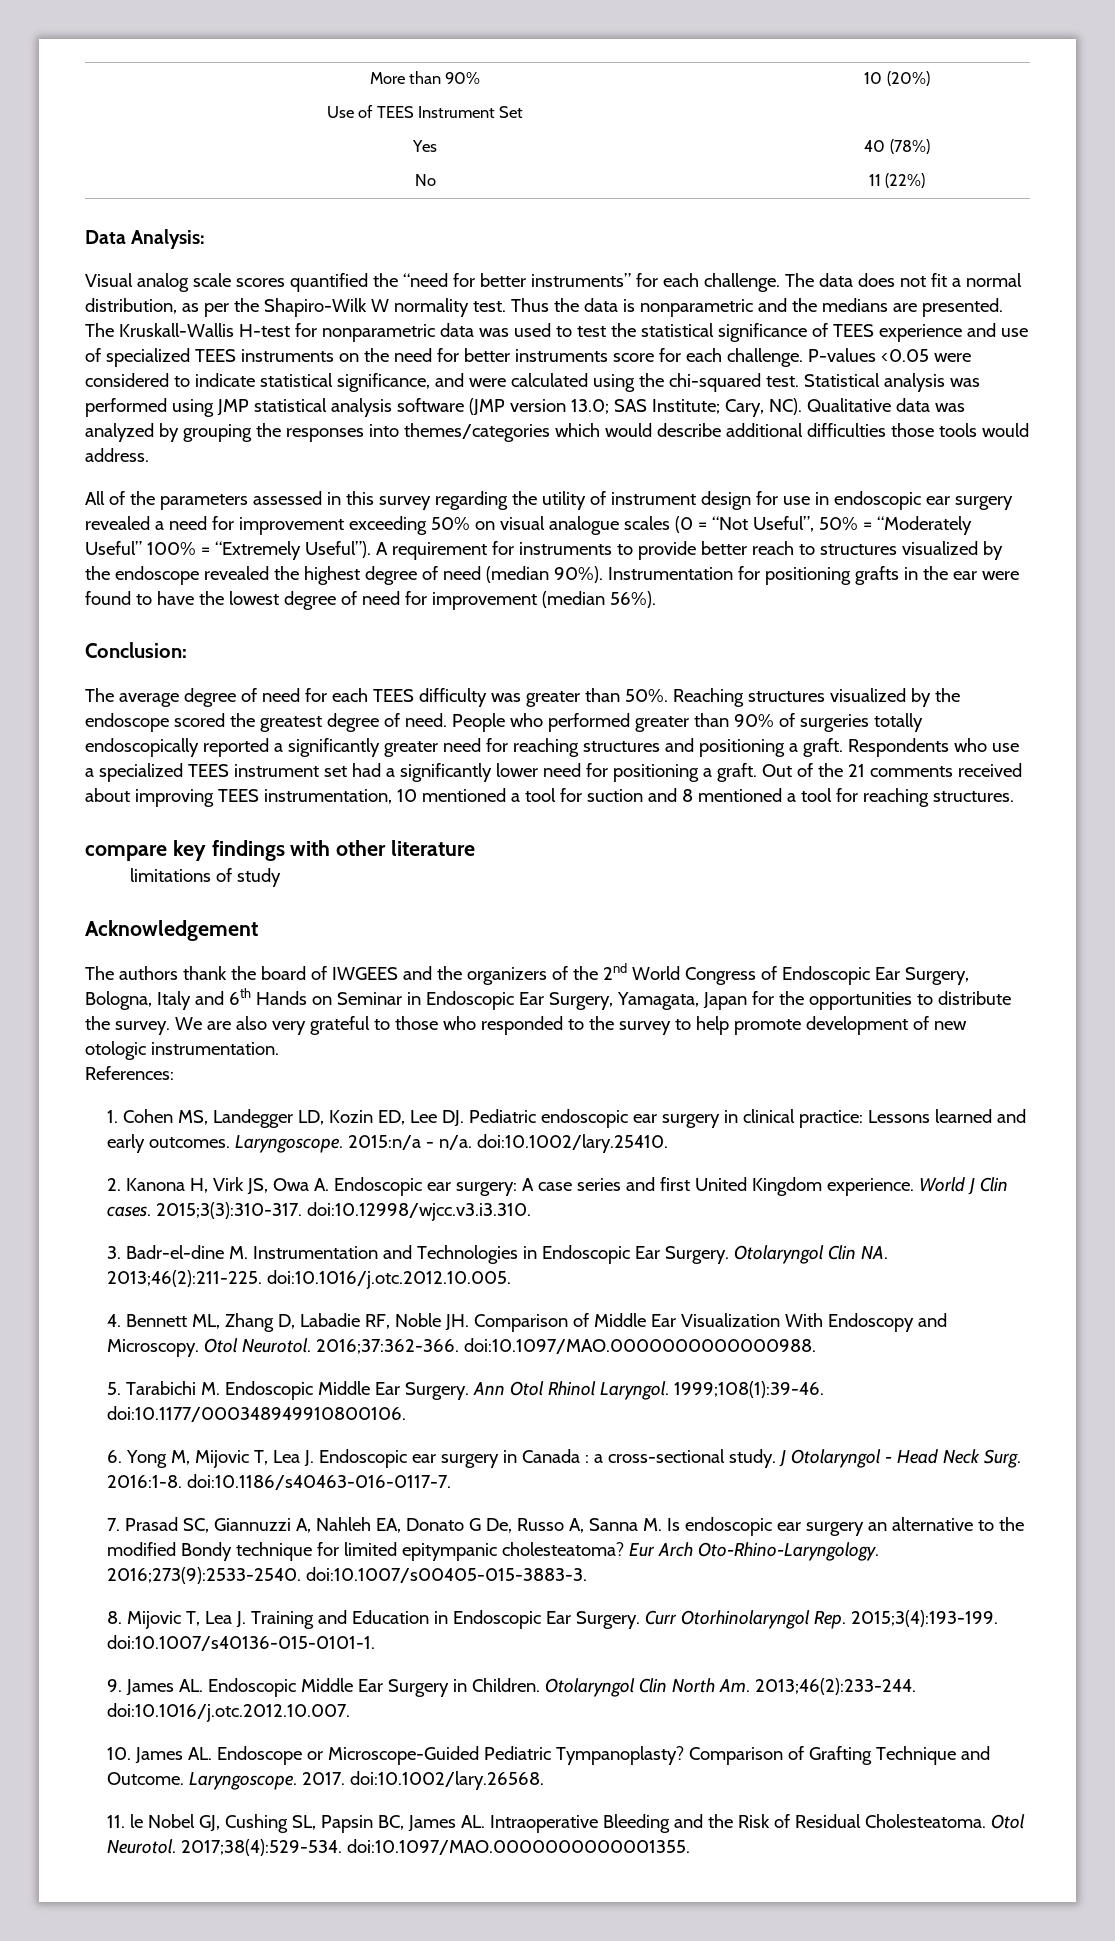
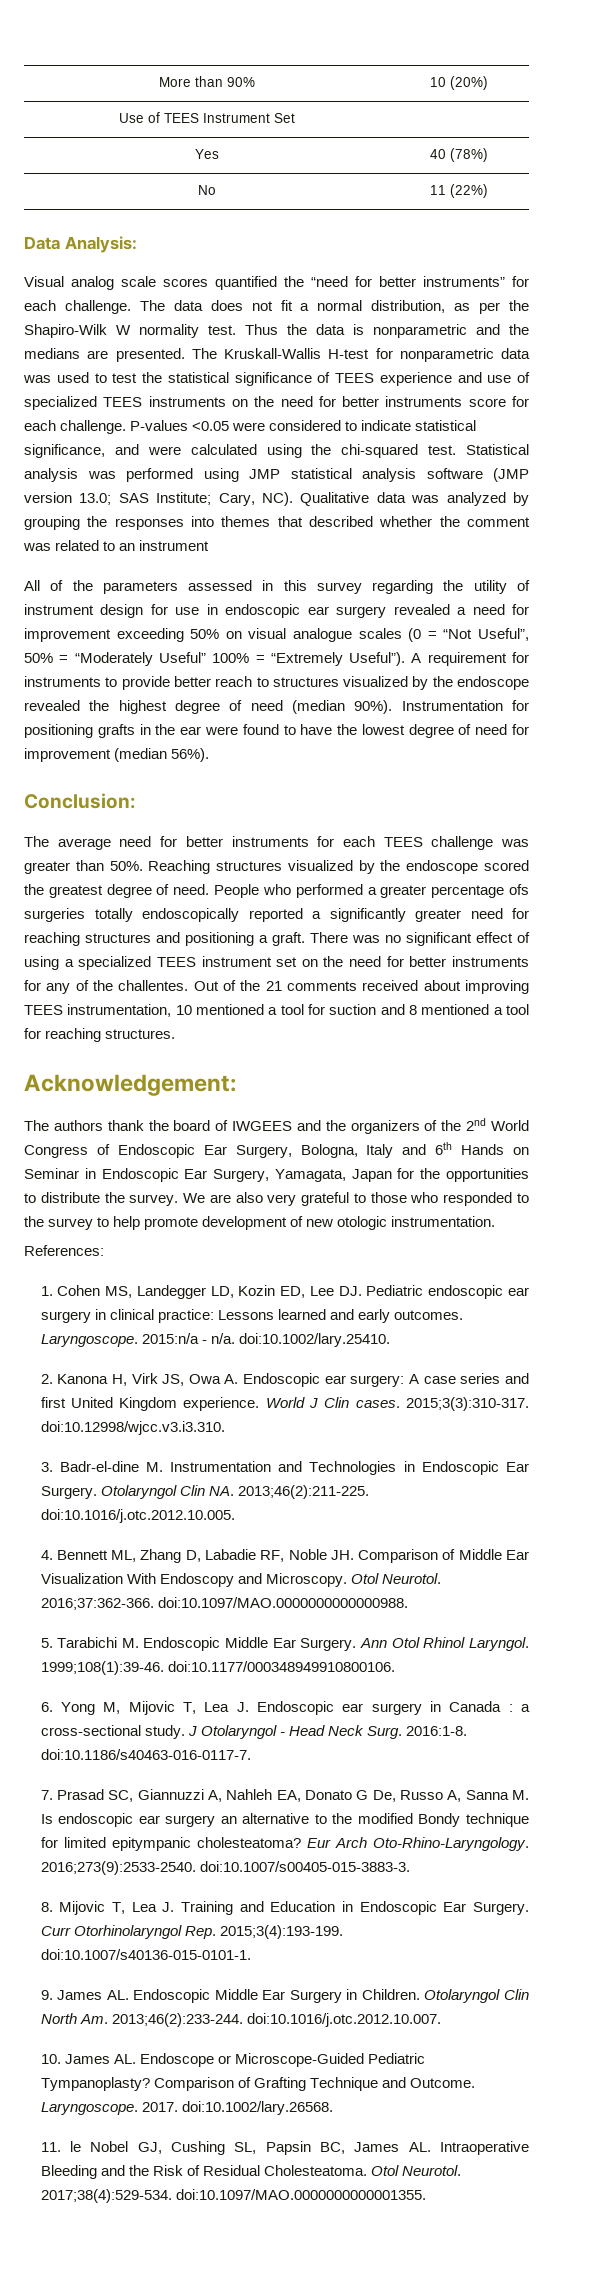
[403,423,1029,442] [85,448,149,462] themes/categories which would describe additional difficulties those tools would address. -> [221,516,530,527] [23,540,210,551] themes that described whether the comment was related to an instrument
[183,688,300,707] degree of need -> [119,836,309,847] need for better instruments
[418,688,487,707] difficulty -> [431,836,494,850] challenge
[634,713,795,732] greater than 90% of -> [367,884,529,898] a greater percentage ofs
[847,738,1019,757] Respondents who use -> [310,932,530,946] [24,956,59,970] There was no significant effect of using
[351,763,757,782] had a significantly lower need for positioning a graft. -> [301,956,529,967] [24,980,189,994] on the need for better instruments for any of the challentes.
[85,840,476,861] [129,868,281,887] [85,920,258,941] compare key findings with other literature // limitations of study // Acknowledgement -> [24,1074,236,1096] Acknowledgement:

